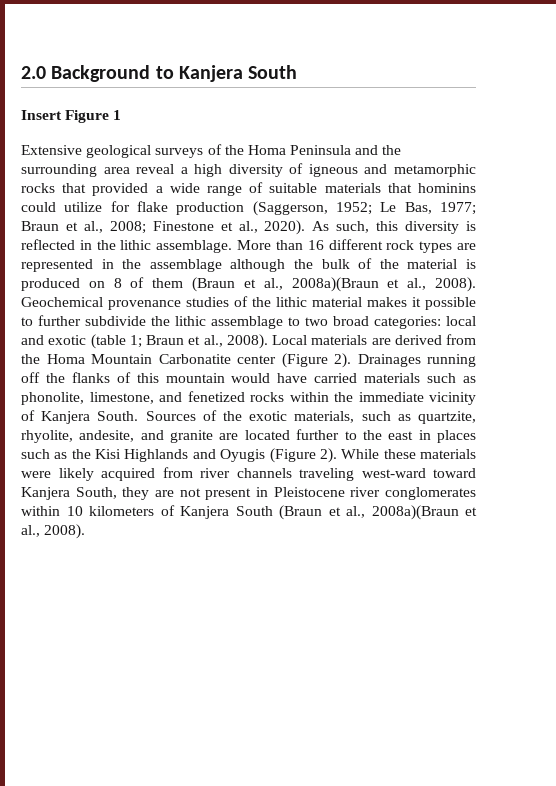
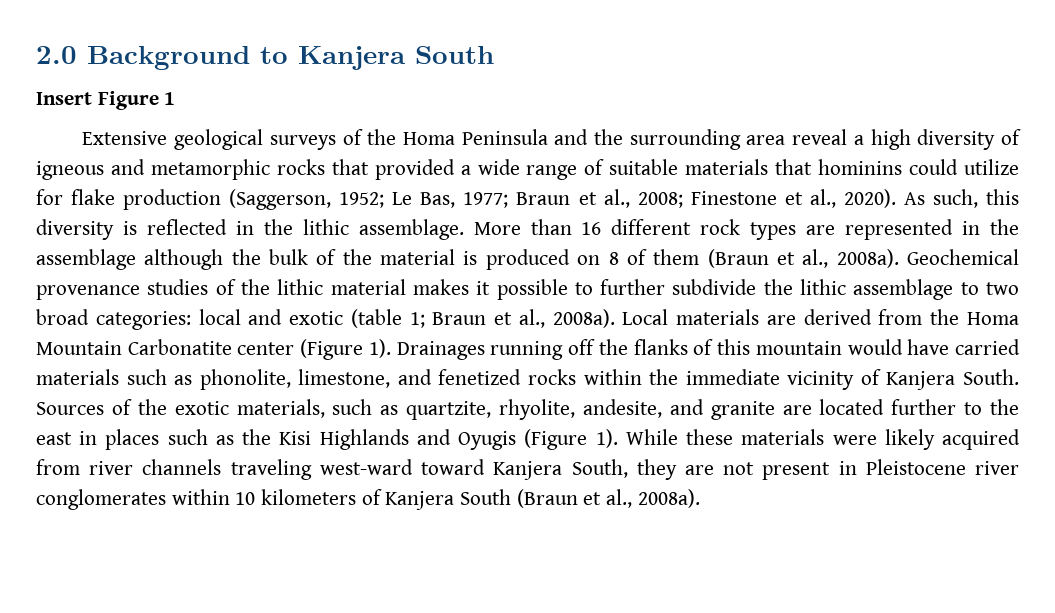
[291,277,476,292] 2008a)(Braun et al., 2008). -> [836,249,899,268] 2008a).
[226,334,268,349] 2008). -> [552,309,615,328] 2008a).
[334,353,351,368] 2). -> [368,339,391,358] 1).
[319,448,337,463] 2). -> [595,429,618,448] 1).
[371,505,477,520] [21,524,86,539] 2008a)(Braun et al., 2008). -> [637,489,700,508] 2008a).

